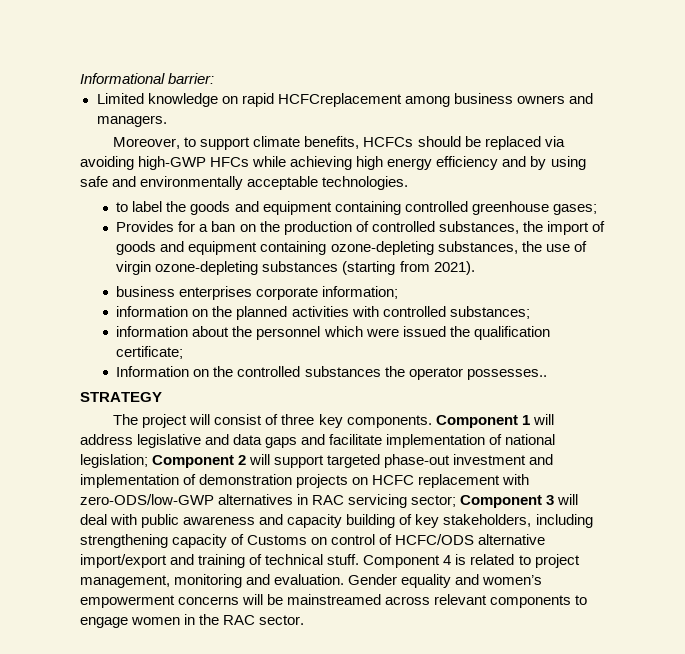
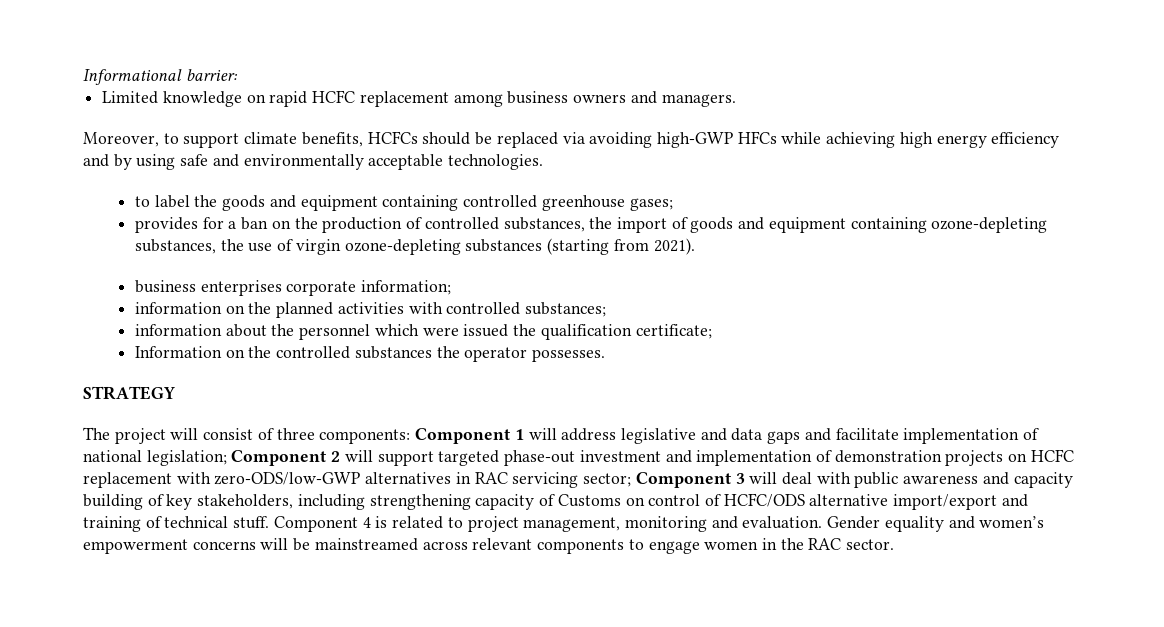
[277,93,402,107] HCFCreplacement -> [312,90,449,107] HCFC replacement
[116,221,175,232] Provides -> [135,217,199,233] provides
[466,369,547,380] possesses.. -> [532,349,606,362] possesses.
[318,414,432,428] key components. -> [319,429,411,444] components:

